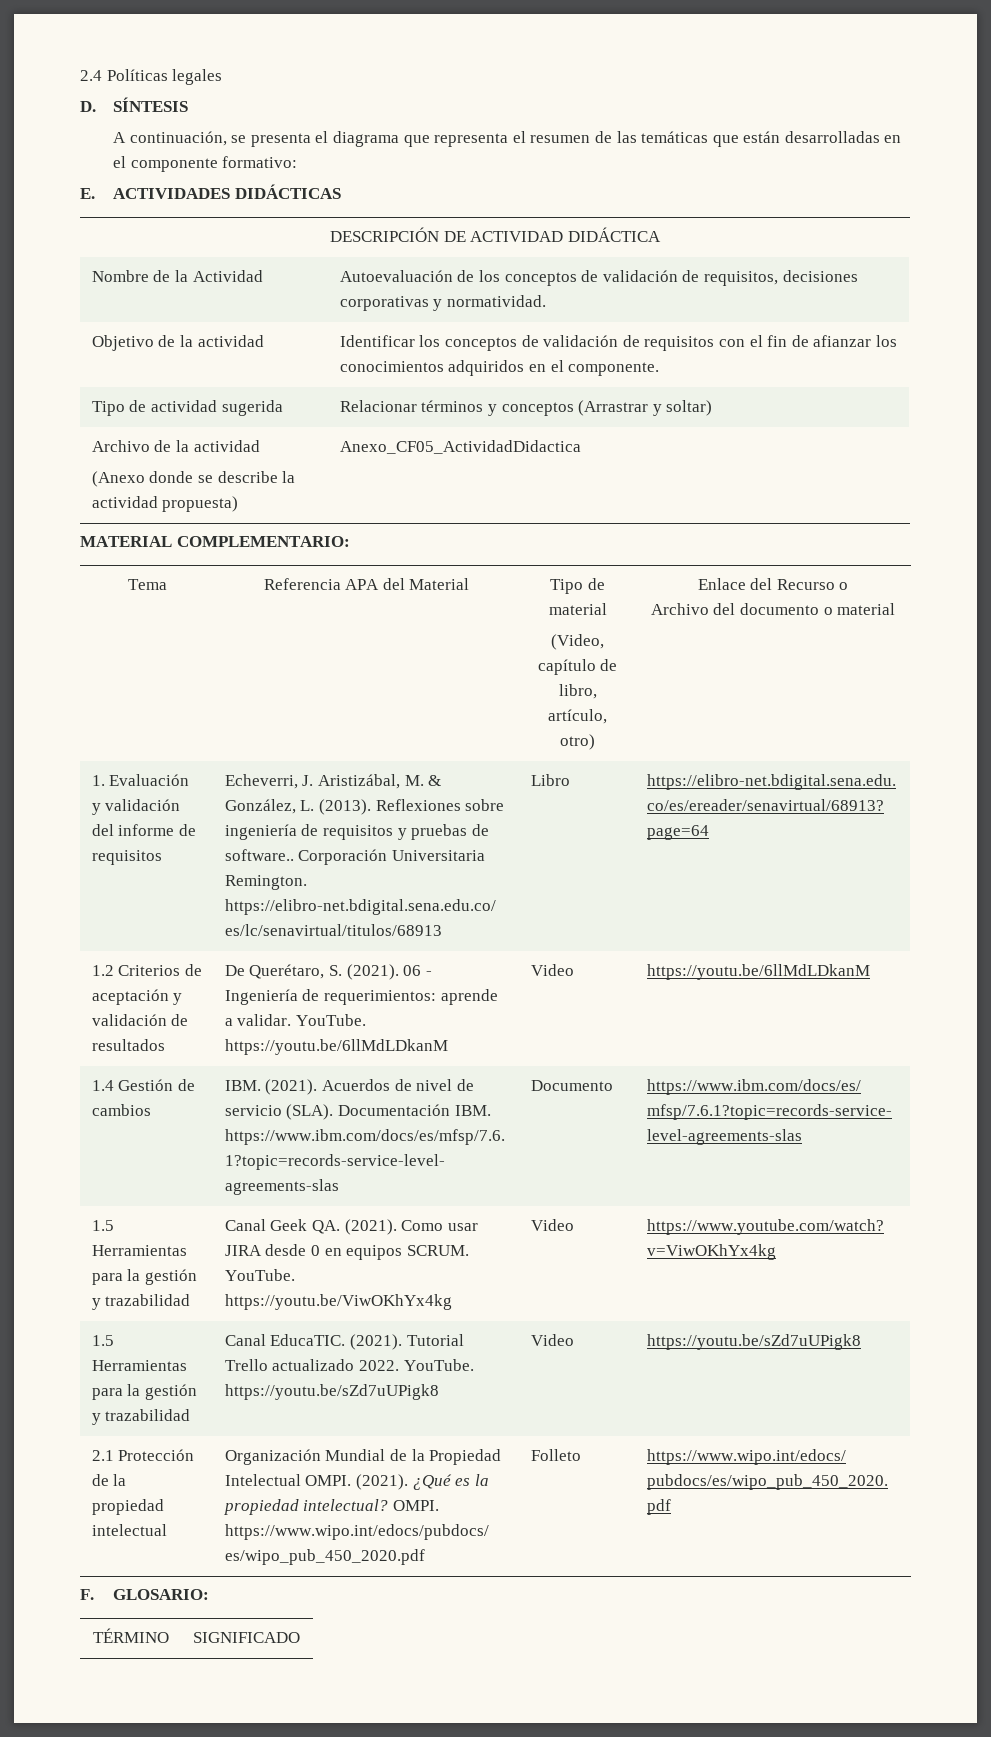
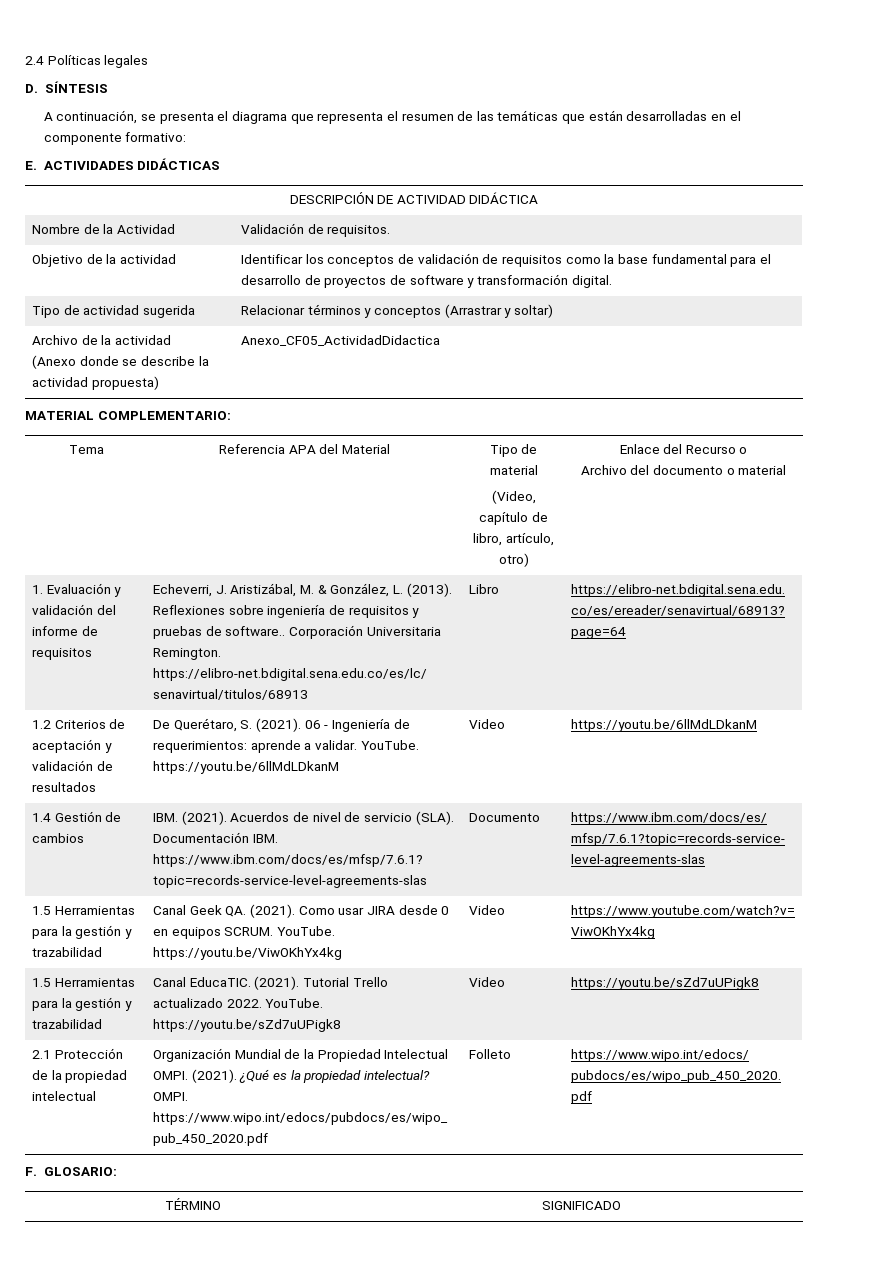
[339,270,858,286] [339,295,547,311] Autoevaluación de los conceptos de validación de requisitos, decisiones corporativas y normatividad. -> [241,223,391,237] Validación de requisitos.
[718,335,897,347] [339,360,660,376] con el fin de afianzar los conocimientos adquiridos en el componente. -> [565,254,771,267] [241,274,612,288] como la base fundamental para el desarrollo de proyectos de software y transformación digital.

